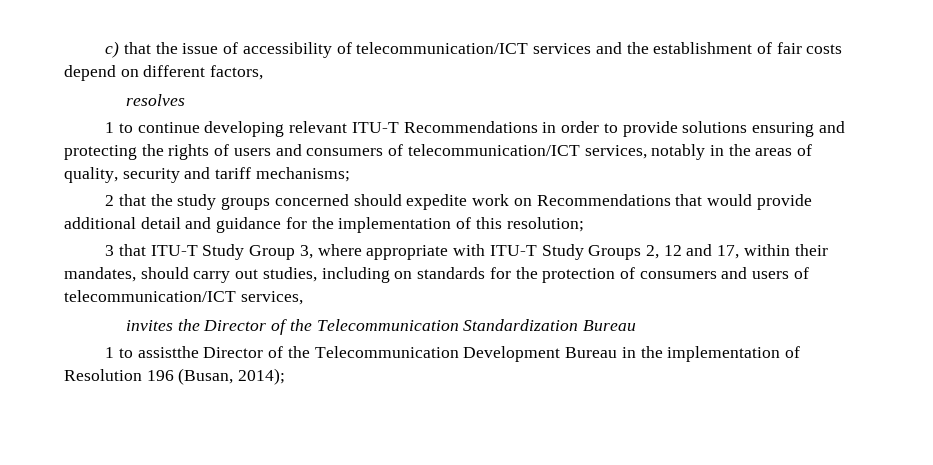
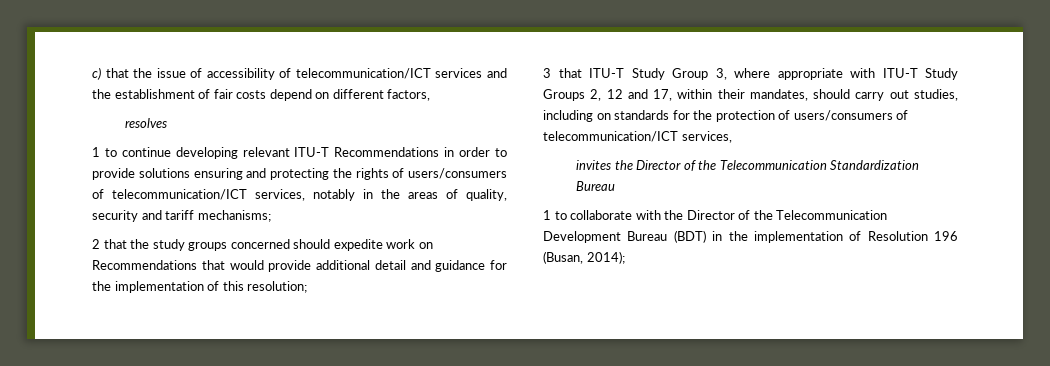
[233,144,384,156] users and consumers -> [408,168,507,179] users/consumers
[639,267,790,279] consumers and users -> [793,110,893,121] users/consumers
[137,346,199,358] assistthe -> [570,210,684,220] collaborate with the
(618, 352) none -> [673,230,706,243] (BDT)

